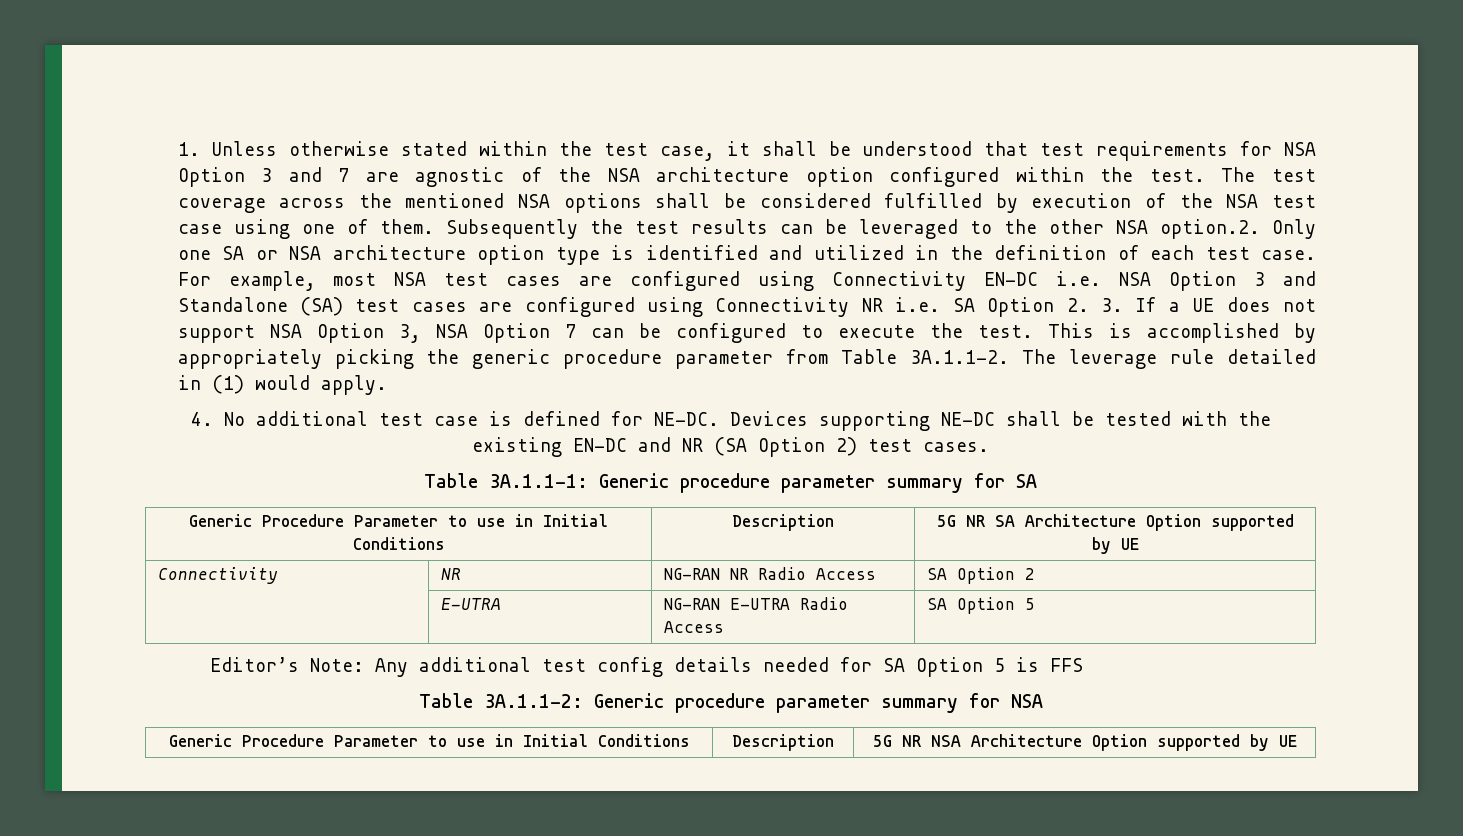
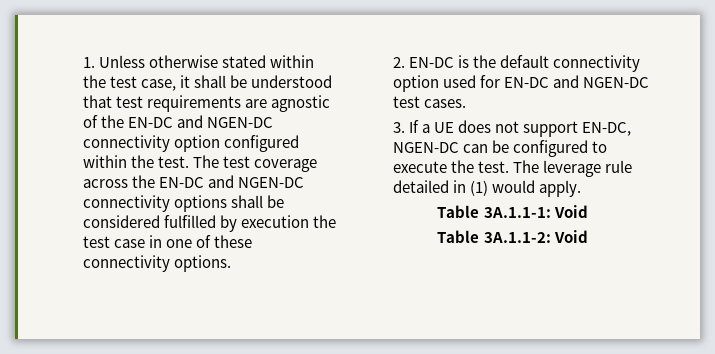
[1240,141,1316,156] [177,167,790,187] for NSA Option 3 and 7 are agnostic of the NSA architecture -> [244,95,330,112] [82,115,273,128] [82,135,170,152] are agnostic of the EN-DC and NGEN-DC connectivity
[405,193,551,208] mentioned NSA -> [158,175,304,188] [82,195,170,212] EN-DC and NGEN-DC connectivity
[1145,193,1317,208] [177,219,290,239] of the NSA test case using -> [312,215,336,228] [82,235,162,248] the test case in
[379,219,1316,239] [177,245,1316,265] [177,271,1317,291] [177,297,1089,317] them. Subsequently the test results can be leveraged to the other NSA option.2. Only one SA or NSA architecture option type is identified and utilized in the definition of each test case. For example, most NSA test cases are configured using Connectivity EN-DC i.e. NSA Option 3 and Standalone (SA) test cases are configured using Connectivity NR i.e. SA Option 2. -> [213,235,252,248] [82,255,231,272] [392,55,640,72] [392,75,649,92] [392,96,466,108] these connectivity options. // 2. EN-DC is the default connectivity option used for EN-DC and NGEN-DC test cases. //
[269,323,576,343] NSA Option 3, NSA Option 7 -> [581,122,631,136] [392,142,459,153] EN-DC, NGEN-DC
[1047,323,1316,343] [177,349,1010,369] This is accomplished by appropriately picking the generic procedure parameter from Table 3A.1.1-2. -> (509, 167) none
[190,411,1271,431] [472,437,989,457] [424,473,1037,493] [189,514,608,527] [352,537,445,550] [732,514,834,531] [936,514,1294,531] [1091,537,1139,554] [157,567,278,584] [440,568,461,580] [663,567,876,580] [926,567,1035,584] [440,598,501,610] [663,597,848,610] [663,621,724,633] [926,597,1035,614] [210,657,1084,677] [418,693,1043,713] [168,734,690,747] [732,734,834,751] [872,734,1297,751] 4. No additional test case is defined for NE-DC. Devices supporting NE-DC shall be tested with the existing EN-DC and NR (SA Option 2) test cases. // Table 3A.1.1-1: Generic procedure parameter summary for SA // Generic Procedure Parameter to use in Initial Conditions | Description | 5G NR SA Architecture Option supported by UE // Connectivity | NR | NG-RAN NR Radio Access | SA Option 2 // | E-UTRA | NG-RAN E-UTRA Radio Access | SA Option 5 // Editor’s Note: Any additional test config details needed for SA Option 5 is FFS // Table 3A.1.1-2: Generic procedure parameter summary for NSA // Generic Procedure Parameter to use in Initial Conditions | Description | 5G NR NSA Architecture Option supported by UE -> [437,205,588,218] [437,230,588,243] Table 3A.1.1-1: Void // Table 3A.1.1-2: Void

